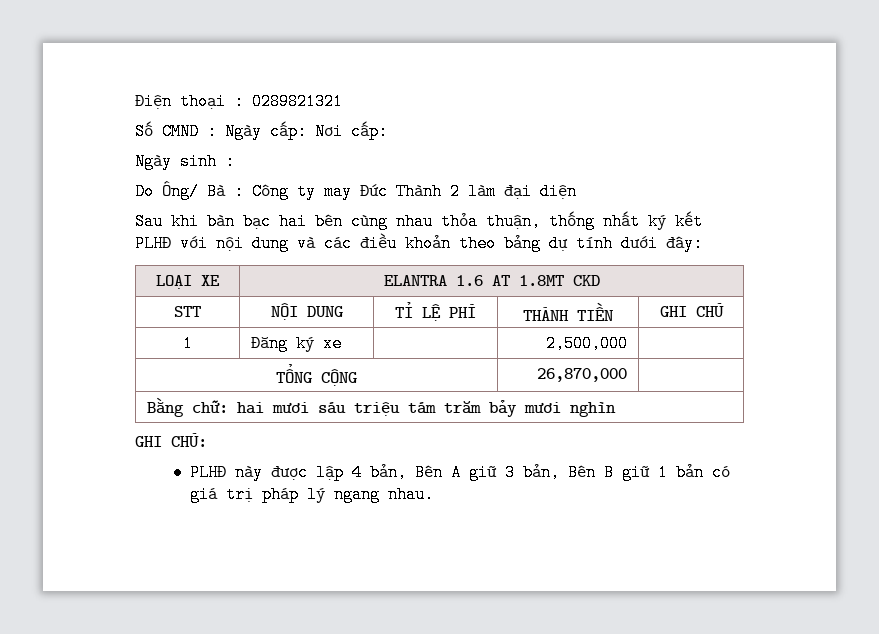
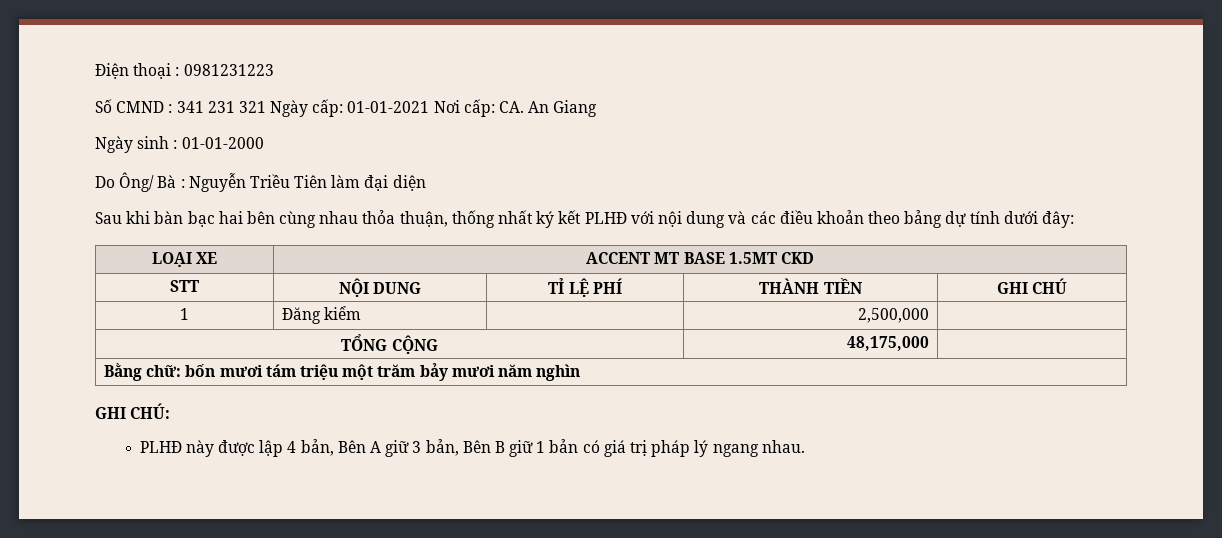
[252,93,343,110] 0289821321 -> [183,64,274,76] 0981231223
(217, 131) none -> [176,101,266,113] 341 231 321
(307, 130) none -> [347,101,430,113] 01-01-2021
(388, 130) none -> [499,100,598,117] CA. An Giang
(235, 161) none -> [181,137,264,149] 01-01-2000
[252,183,460,200] Công ty may Đức Thành 2 -> [188,173,328,192] Nguyễn Triều Tiên
[383,275,564,286] ELANTRA 1.6 AT 1.8MT -> [586,252,777,264] ACCENT MT BASE 1.5MT
[295,335,342,352] ký xe -> [324,306,362,320] kiểm
[537,368,628,382] 26,870,000 -> [846,336,929,351] 48,175,000
[236,402,436,416] hai mươi sáu triệu tám -> [185,364,374,380] bốn mươi tám triệu một
(561, 407) none -> [497,364,532,377] năm

